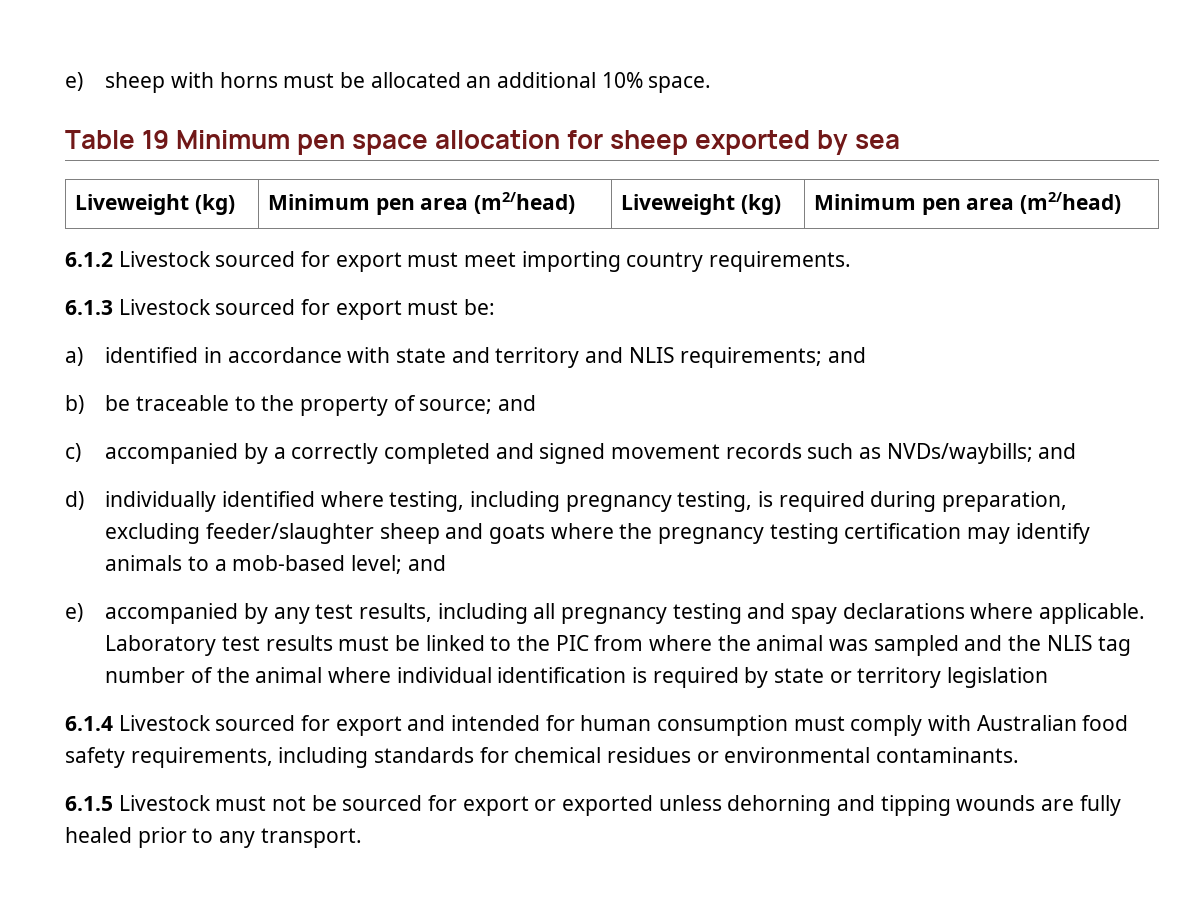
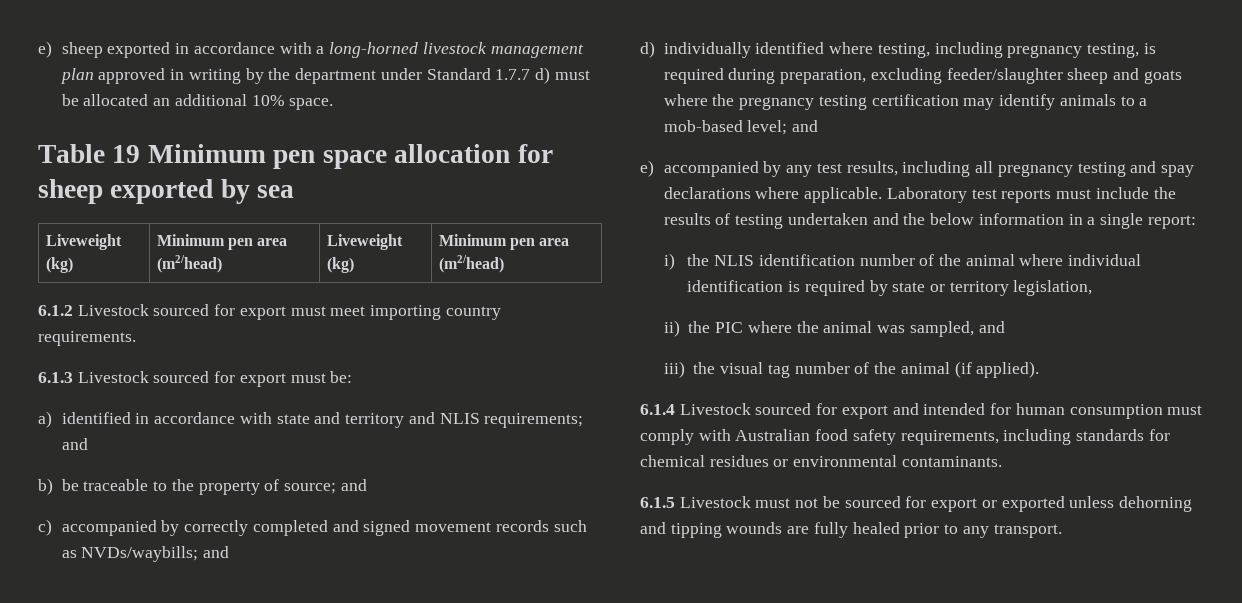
[171,72,278,88] with horns -> [107,42,584,58] [59,67,550,84] exported in accordance with a long-horned livestock management plan approved in writing by the department under Standard 1.7.7 d)
[273,447,286,459] a -> (180, 528) none
[265,635,1132,656] results must be linked to the PIC from where the animal was sampled and the NLIS tag -> [1001,187,1176,203] [663,213,1196,229] [663,253,855,270] reports must include the results of testing undertaken and the below information in a single report: // i) the NLIS identification
[947,667,1049,688] legislation -> [1013,280,1093,296] [663,320,1005,337] [663,361,1040,378] legislation, // ii) the PIC where the animal was sampled, and // iii) the visual tag number of the animal (if applied).

